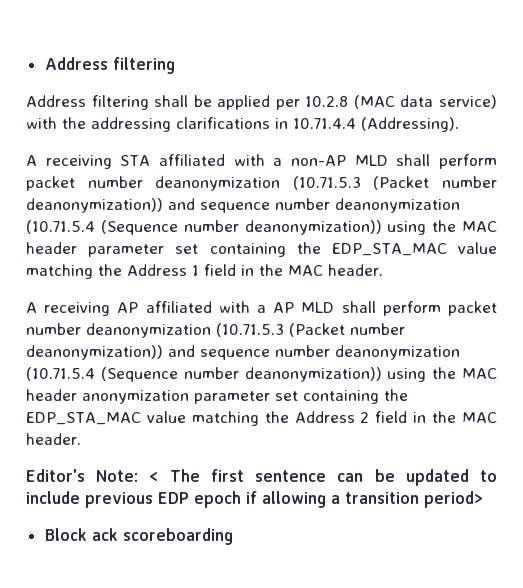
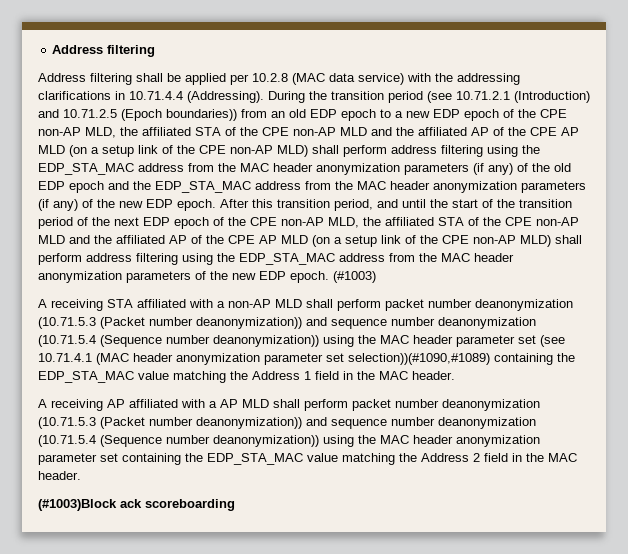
(459, 124) none -> [268,91,590,103] [38,109,567,121] [38,127,579,138] [38,145,540,157] [38,163,571,175] [38,181,586,193] [38,199,572,211] [38,217,579,229] [38,235,582,247] [38,253,514,265] [38,271,376,283] During the transition period (see 10.71.2.1 (Introduction) and 10.71.2.5 (Epoch boundaries)) from an old EDP epoch to a new EDP epoch of the CPE non-AP MLD, the affiliated STA of the CPE non-AP MLD and the affiliated AP of the CPE AP MLD (on a setup link of the CPE non-AP MLD) shall perform address filtering using the EDP_STA_MAC address from the MAC header anonymization parameters (if any) of the old EDP epoch and the EDP_STA_MAC address from the MAC header anonymization parameters (if any) of the new EDP epoch. After this transition period, and until the start of the transition period of the next EDP epoch of the CPE non-AP MLD, the affiliated STA of the CPE non-AP MLD and the affiliated AP of the CPE AP MLD (on a setup link of the CPE non-AP MLD) shall perform address filtering using the EDP_STA_MAC address from the MAC header anonymization parameters of the new EDP epoch. (#1003)
(199, 249) none -> [540,335,565,347] [38,353,490,365] (see 10.71.4.1 (MAC header anonymization parameter set selection))(#1090,#1089)
[26,469,498,486] [26,491,483,508] [44,528,87,541] Editor's Note: < The first sentence can be updated to include previous EDP epoch if allowing a transition period> // Block -> [38,499,117,511] (#1003)Block

